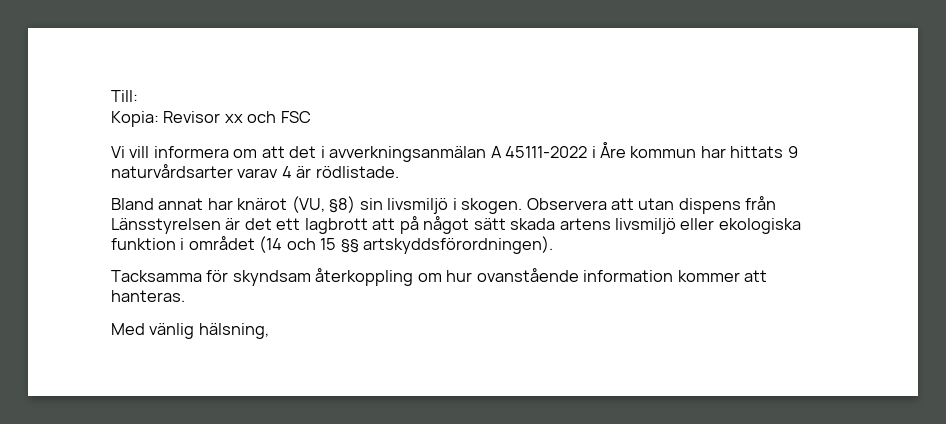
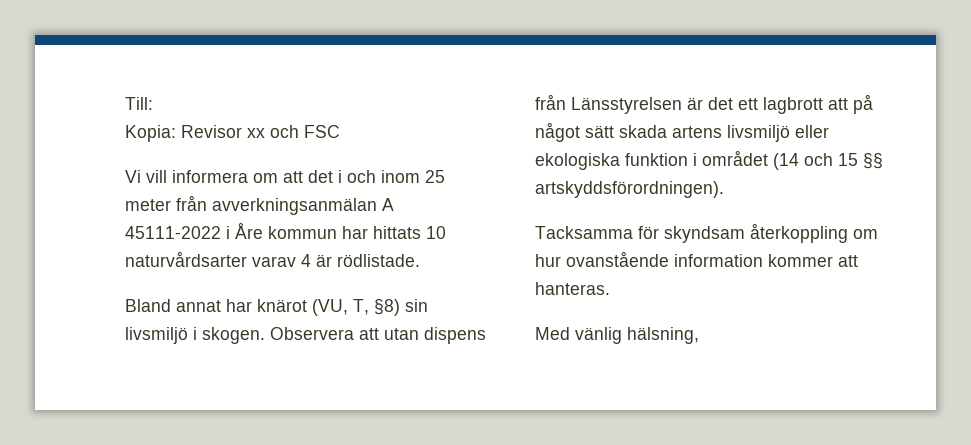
(325, 152) none -> [347,170,445,183] [125,195,207,211] och inom 25 meter från
[787,146,798,158] 9 -> [426,226,446,239] 10
(325, 204) none -> [353,299,369,315] T,

